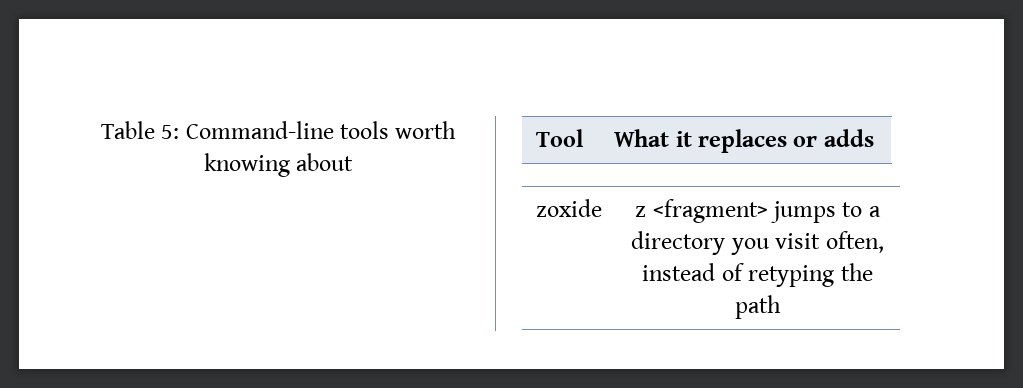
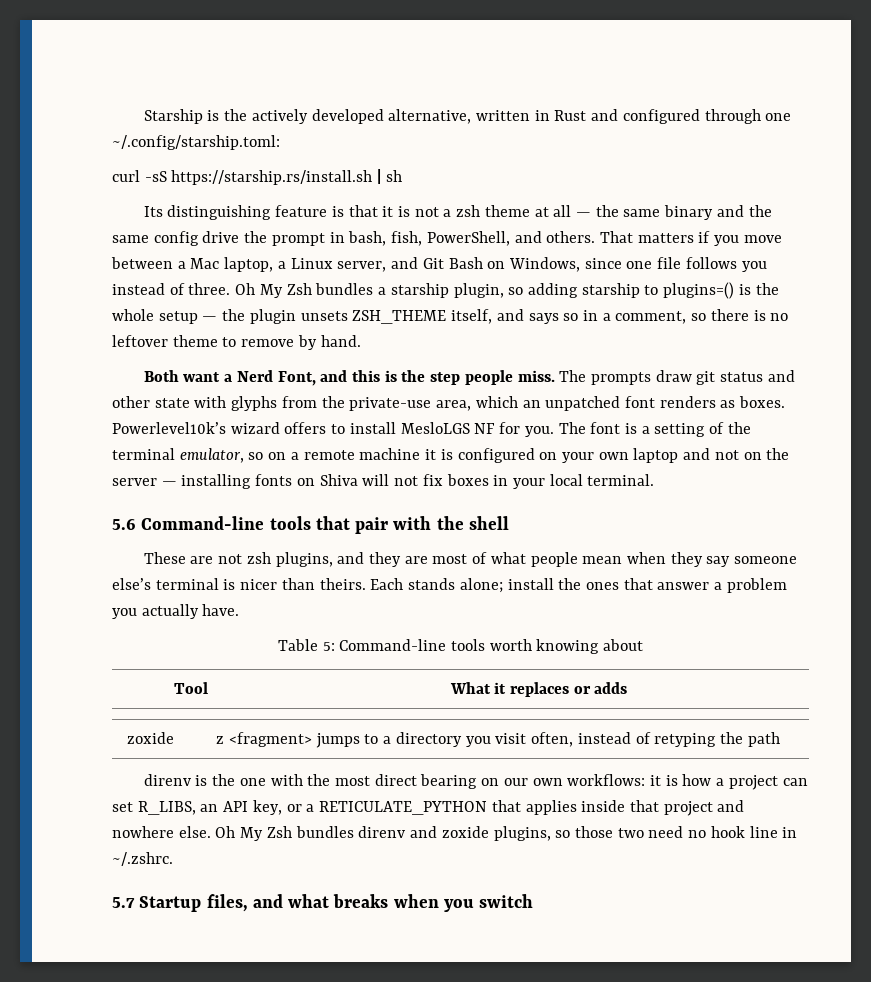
(100, 130) none -> [143,109,792,124] [112,135,280,150] [112,169,402,185] [143,205,772,220] [112,231,782,246] [111,257,767,272] [112,282,779,299] [112,309,789,324] [112,335,361,350] [143,370,795,386] [112,396,786,411] [112,422,751,437] [112,448,790,463] [112,474,655,489] [112,516,509,534] [143,552,798,567] [112,578,787,593] [112,604,240,619] Starship is the actively developed alternative, written in Rust and configured through one ~/.config/starship.toml: // curl -sS https://starship.rs/install.sh | sh // Its distinguishing feature is that it is not a zsh theme at all — the same binary and the same config drive the prompt in bash, fish, PowerShell, and others. That matters if you move between a Mac laptop, a Linux server, and Git Bash on Windows, since one file follows you instead of three. Oh My Zsh bundles a starship plugin, so adding starship to plugins=() is the whole setup — the plugin unsets ZSH_THEME itself, and says so in a comment, so there is no leftover theme to remove by hand. // Both want a Nerd Font, and this is the step people miss. The prompts draw git status and other state with glyphs from the private-use area, which an unpatched font renders as boxes. Powerlevel10k’s wizard offers to install MesloLGS NF for you. The font is a setting of the terminal emulator, so on a remote machine it is configured on your own laptop and not on the server — installing fonts on Shiva will not fix boxes in your local terminal. // 5.6 Command-line tools that pair with the shell // These are not zsh plugins, and they are most of what people mean when they say someone else’s terminal is nicer than theirs. Each stands alone; install the ones that answer a problem you actually have. //
(781, 307) none -> [143,774,808,790] [112,800,745,816] [112,826,798,841] [112,852,173,866] [112,894,534,912] // direnv is the one with the most direct bearing on our own workflows: it is how a project can set R_LIBS, an API key, or a RETICULATE_PYTHON that applies inside that project and nowhere else. Oh My Zsh bundles direnv and zoxide plugins, so those two need no hook line in ~/.zshrc. // 5.7 Startup files, and what breaks when you switch

